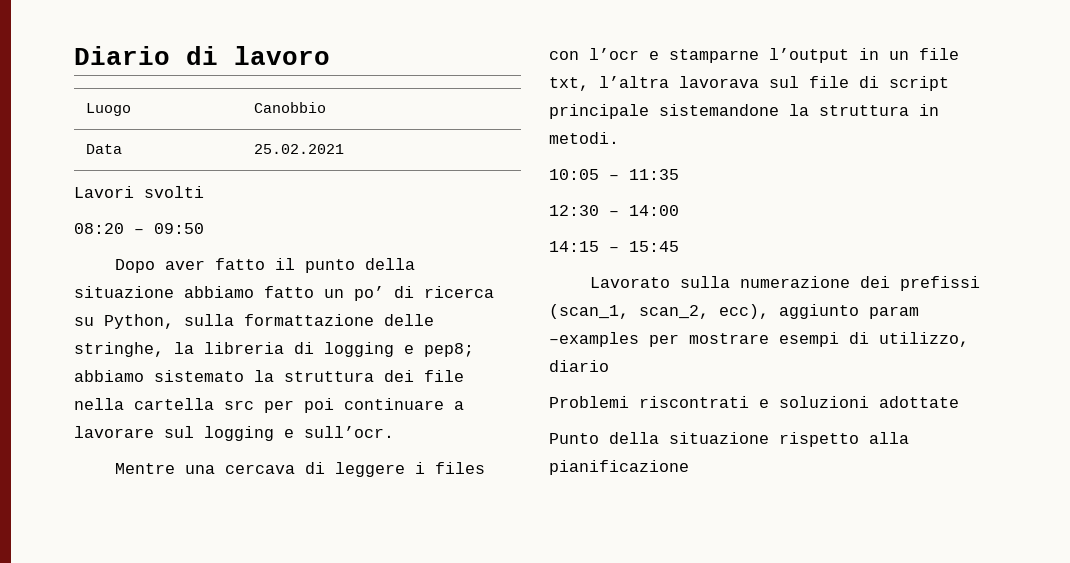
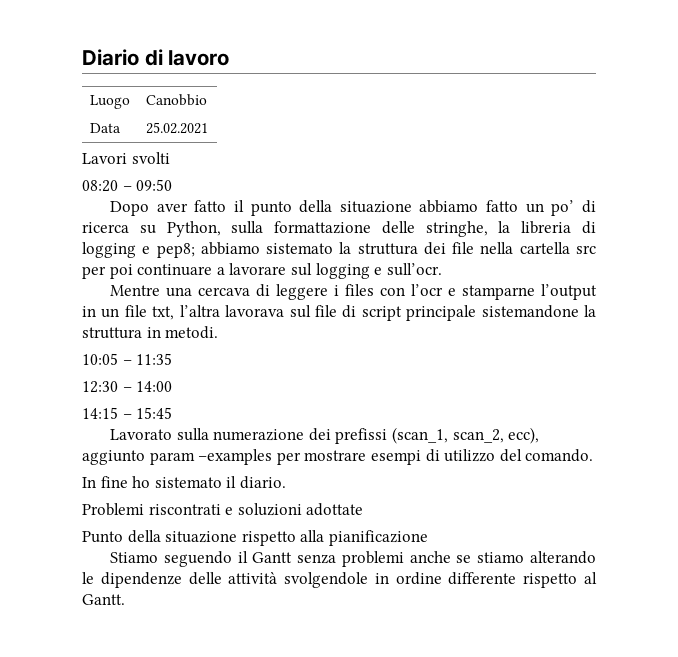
[879,332,969,347] [549,360,609,372] utilizzo, diario -> [444,449,594,462] [82,476,286,489] utilizzo del comando. // In fine ho sistemato il diario.
(689, 467) none -> [109,551,596,567] [82,572,597,588] [82,594,125,605] // Stiamo seguendo il Gantt senza problemi anche se stiamo alterando le dipendenze delle attività svolgendole in ordine differente rispetto al Gantt.

